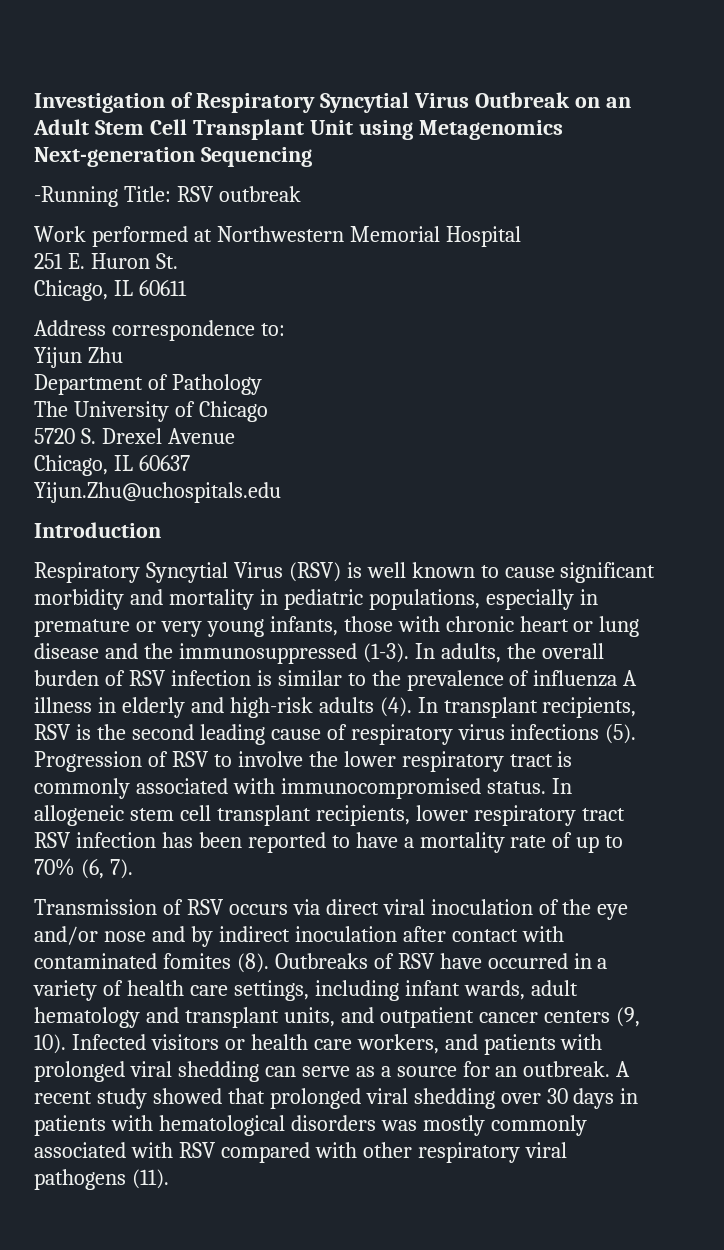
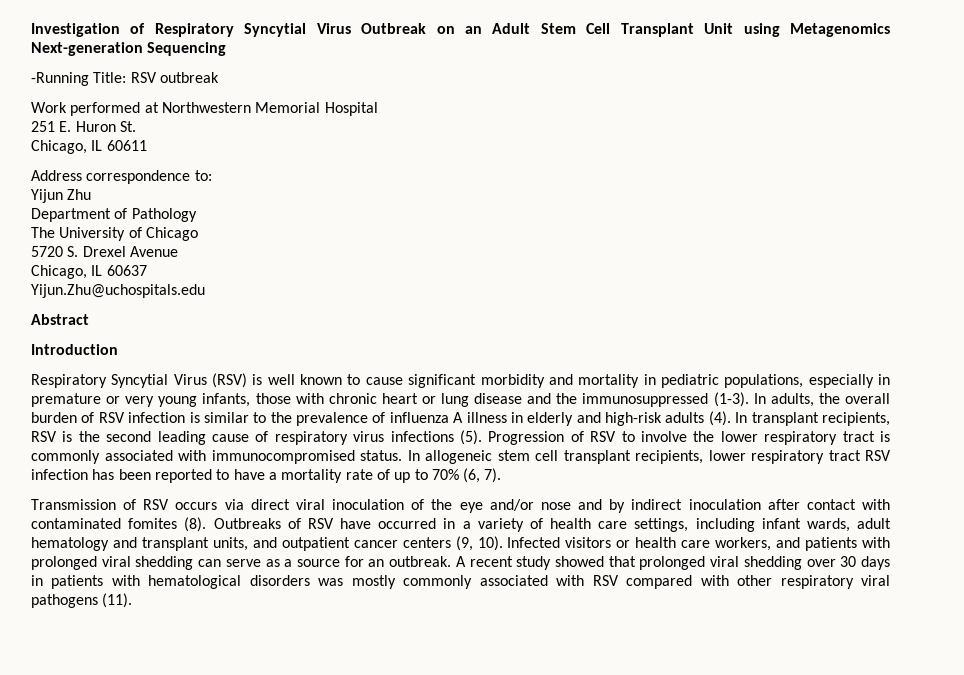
(281, 492) none -> [31,314,89,325] // Abstract

